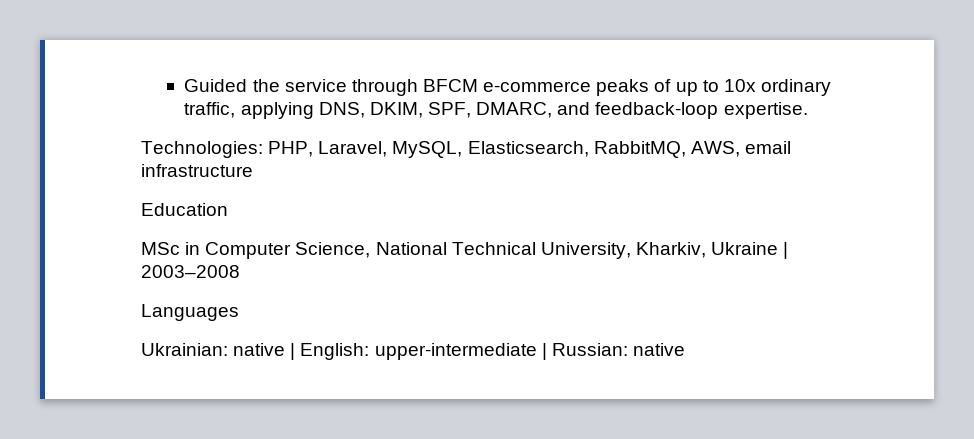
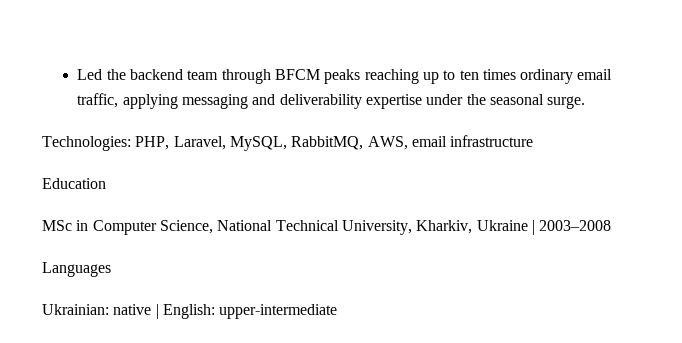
[184,79,831,96] [184,102,808,119] Guided the service through BFCM e-commerce peaks of up to 10x ordinary traffic, applying DNS, DKIM, SPF, DMARC, and feedback-loop expertise. -> [77,69,613,84] [77,93,586,109] Led the backend team through BFCM peaks reaching up to ten times ordinary email traffic, applying messaging and deliverability expertise under the seasonal surge.
[467,141,589,157] Elasticsearch, -> (287, 143) none
[541,343,685,360] | Russian: native -> (338, 311) none

